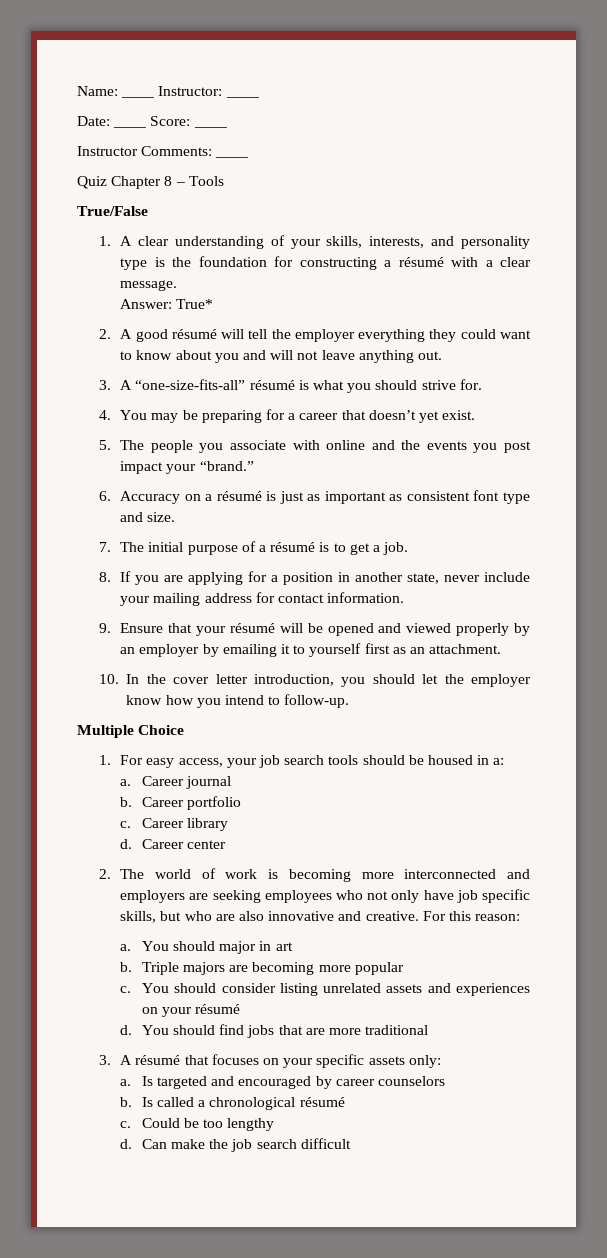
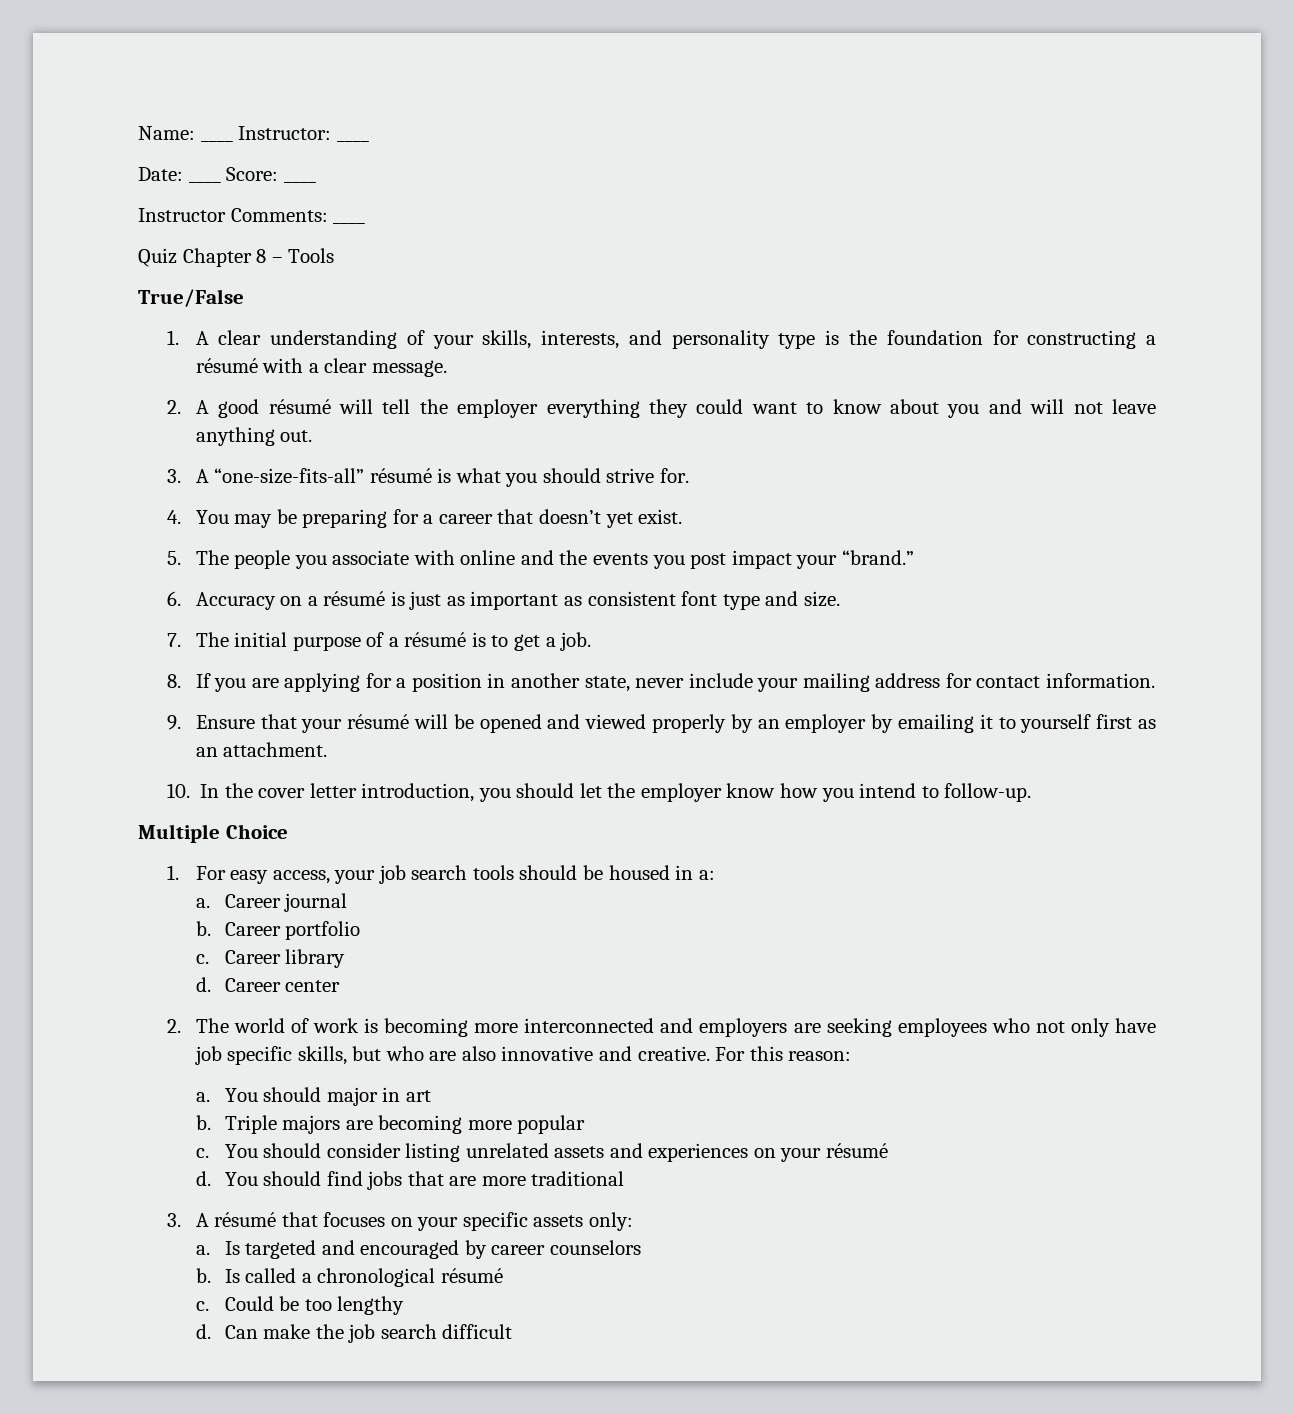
[120,299,214,309] // Answer: True* -> (447, 368) none

